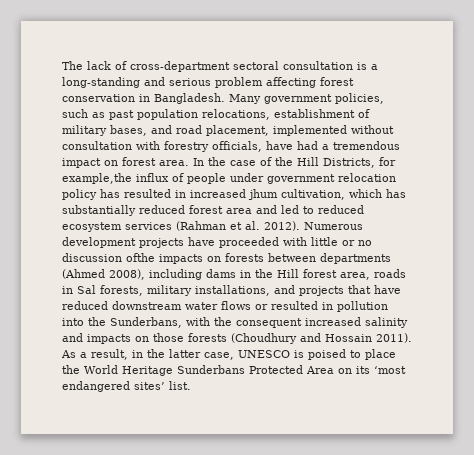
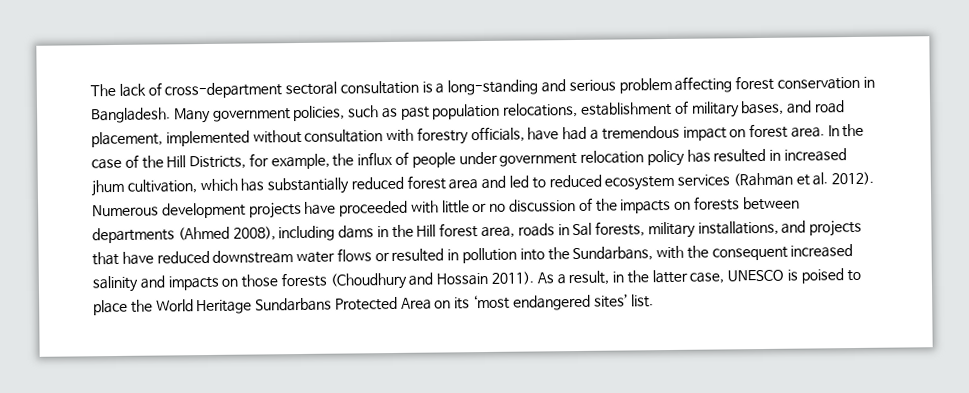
[62,173,132,184] example,the -> [270,153,355,170] example, the
[126,253,155,262] ofthe -> [578,197,618,212] of the
[110,317,182,328] Sunderbans, -> [572,246,654,262] Sundarbans,
[177,365,245,374] Sunderbans -> [255,297,333,312] Sundarbans

